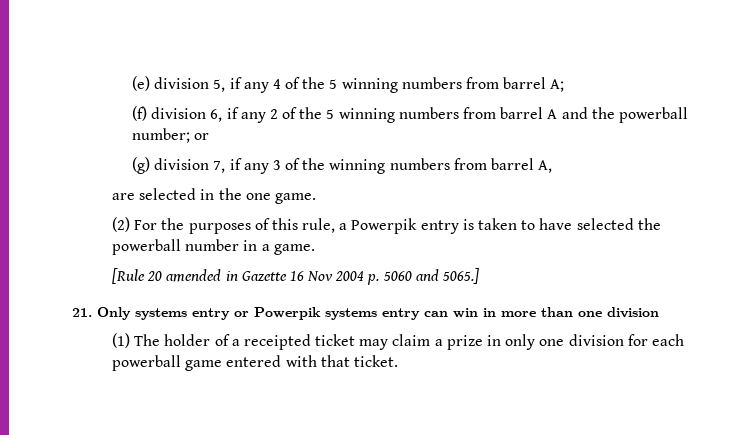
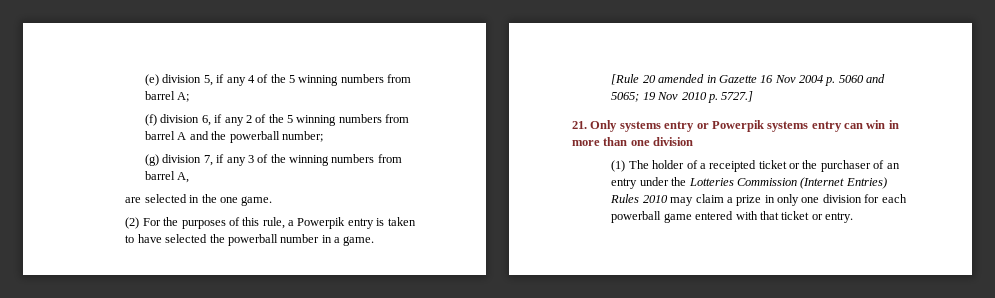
[194,133,210,140] or -> (323, 136) none
[442,268,480,284] 5065.] -> [611,91,754,103] 5065; 19 Nov 2010 p. 5727.]
(356, 340) none -> [789,160,900,172] [611,177,887,189] [610,194,668,203] or the purchaser of an entry under the Lotteries Commission (Internet Entries) Rules 2010
[353,355,398,367] ticket. -> [781,211,854,223] ticket or entry.

